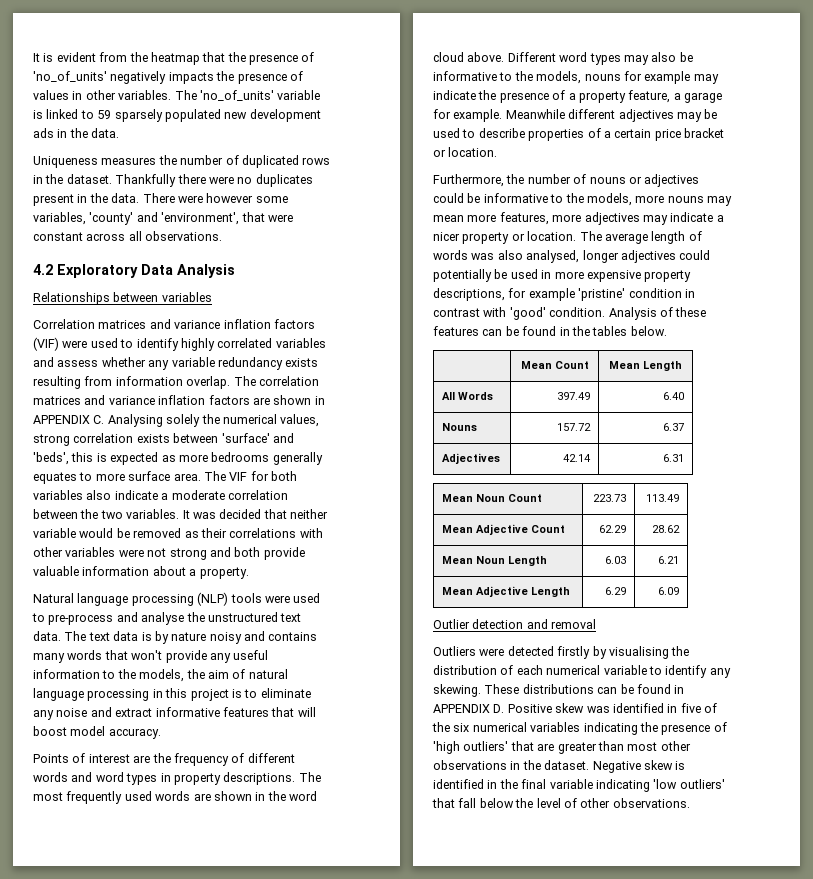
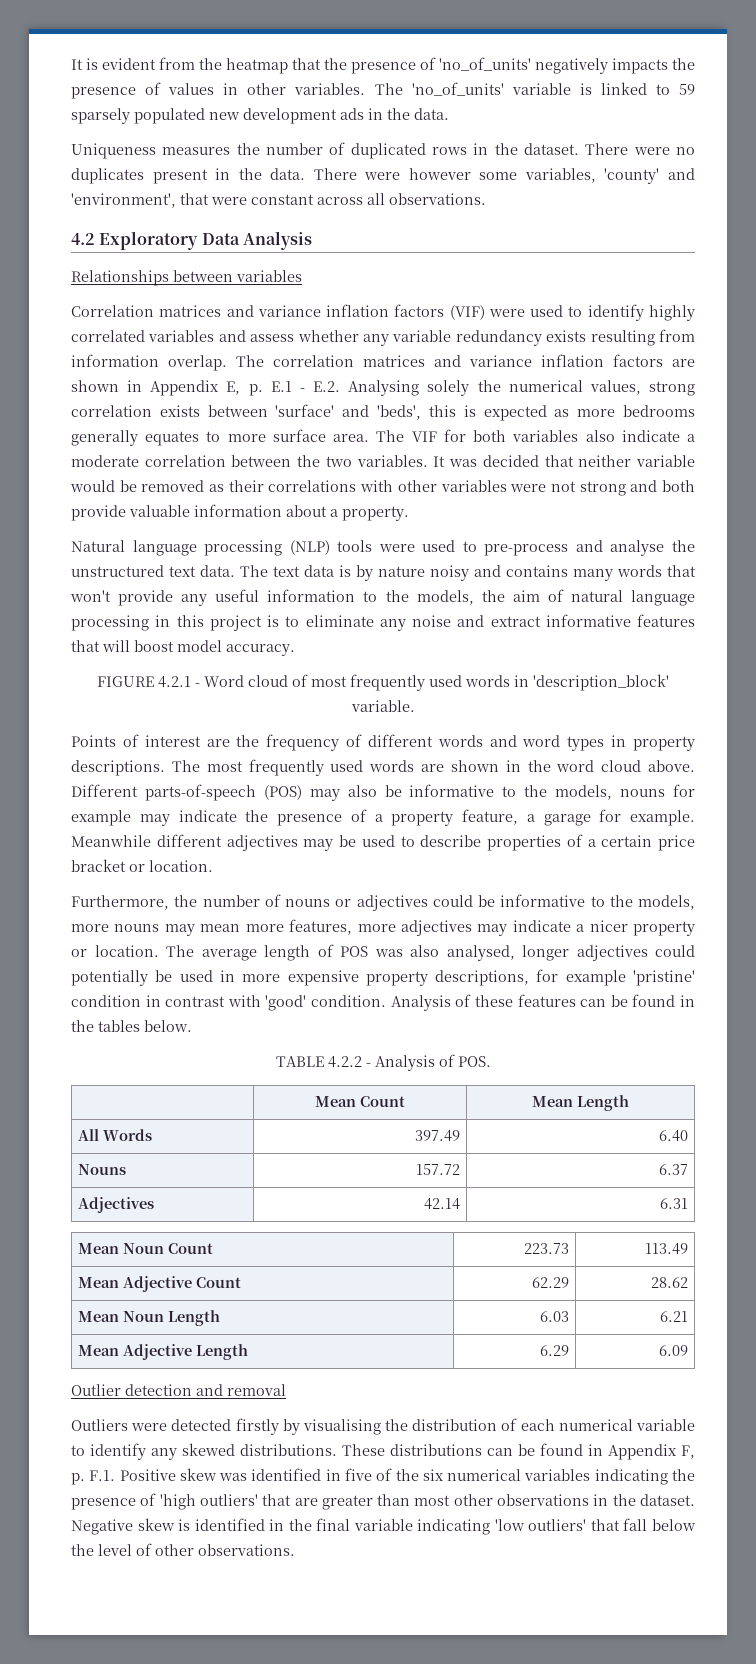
[115,174,206,187] Thankfully there -> [585,143,629,155] There
[33,415,105,424] APPENDIX C. -> [150,380,341,396] Appendix E, p. E.1 - E.2.
(161, 733) none -> [97,674,669,691] [350,700,415,712] // FIGURE 4.2.1 - Word cloud of most frequently used words in 'description_block' variable.
[559,52,621,65] word types -> [144,784,302,801] parts-of-speech (POS)
[433,250,468,260] words -> [340,946,368,957] POS
(667, 331) none -> [275,1054,491,1071] // TABLE 4.2.2 - Analysis of POS.
[433,684,481,697] skewing. -> [182,1443,337,1456] skewed distributions.
[433,704,505,713] APPENDIX D. -> [608,1444,695,1460] [71,1470,116,1485] Appendix F, p. F.1.

